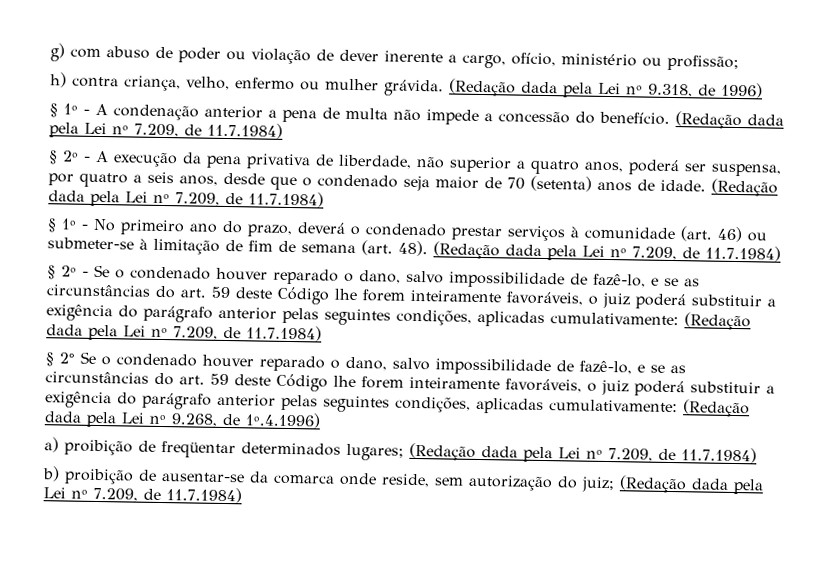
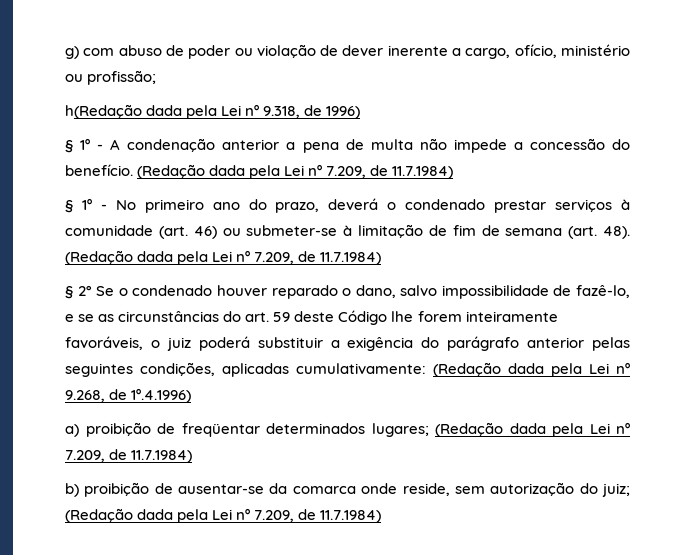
[50,72,516,97] h) contra criança, velho, enfermo ou mulher grávida. (Redação -> [65,104,142,119] h(Redação
[48,150,781,177] [48,171,778,197] [48,190,324,208] // § 2º - A execução da pena privativa de liberdade, não superior a quatro anos, poderá ser suspensa, por quatro a seis anos, desde que o condenado seja maior de 70 (setenta) anos de idade. (Redação dada pela Lei nº 7.209, de 11.7.1984) -> (454, 172) none
[47,264,700,289] [46,284,776,310] [46,304,751,331] [46,324,322,342] // § 2º - Se o condenado houver reparado o dano, salvo impossibilidade de fazê-lo, e se as circunstâncias do art. 59 deste Código lhe forem inteiramente favoráveis, o juiz poderá substituir a exigência do parágrafo anterior pelas seguintes condições, aplicadas cumulativamente: (Redação dada pela Lei nº 7.209, de 11.7.1984) -> (382, 258) none

